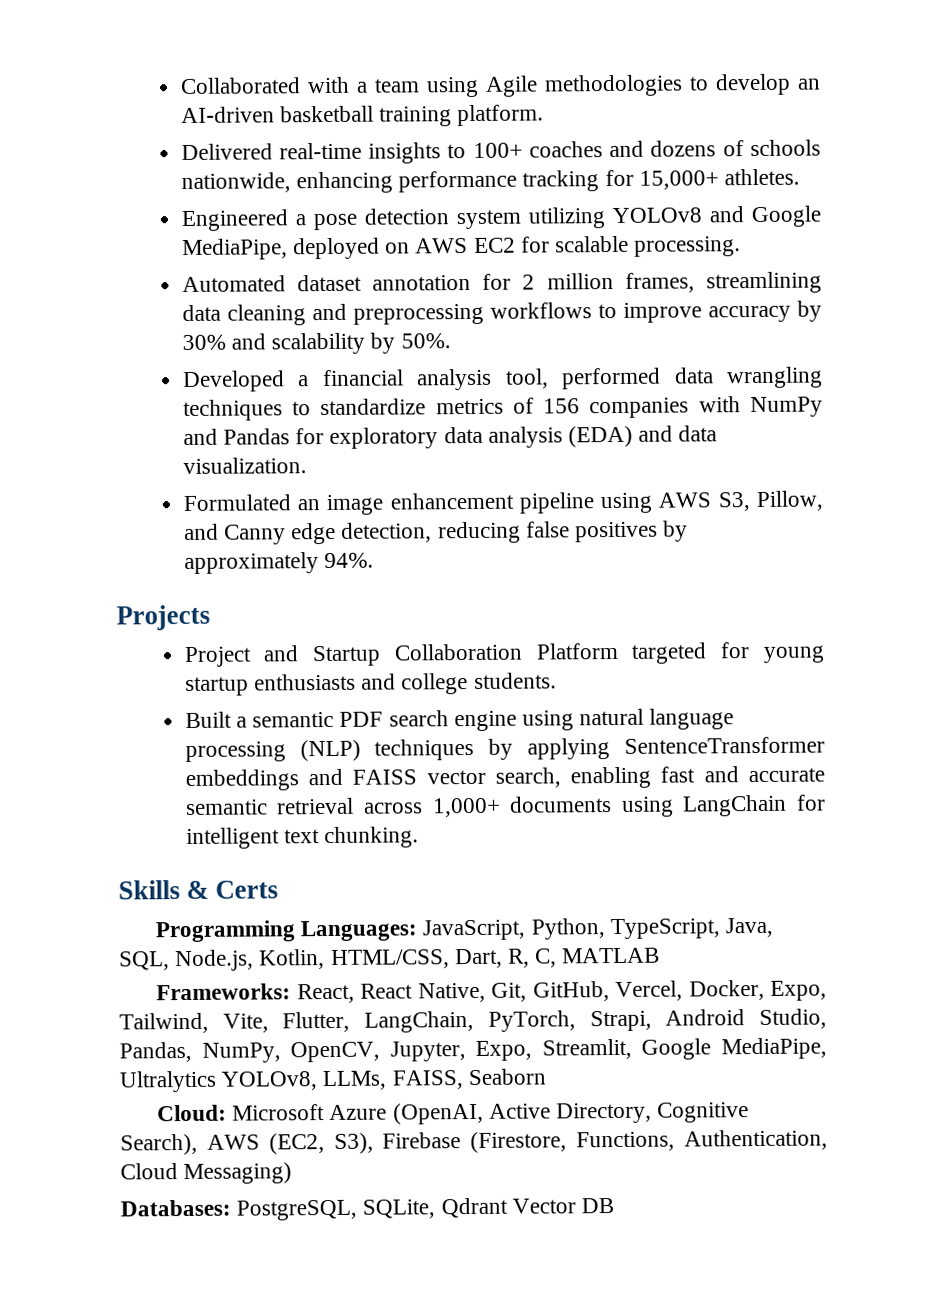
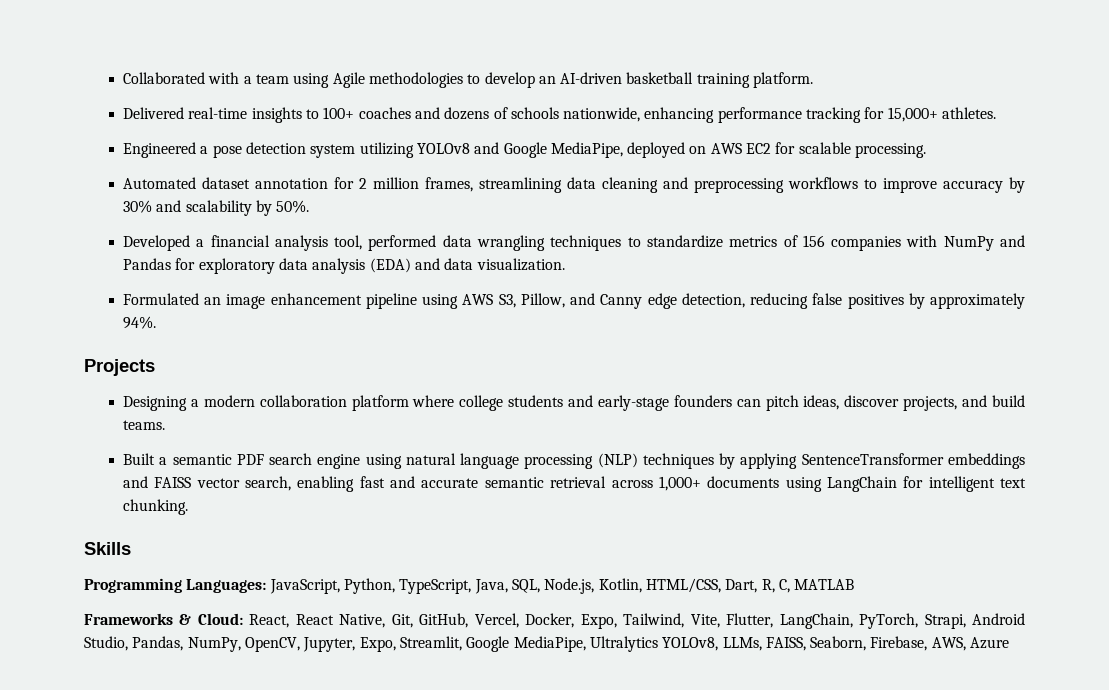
[183,642,825,667] [184,672,557,696] Project and Startup Collaboration Platform targeted for young startup enthusiasts and college students. -> [122,395,1025,411] [122,420,165,430] Designing a modern collaboration platform where college students and early-stage founders can pitch ideas, discover projects, and build teams.
[186,880,279,899] & Certs -> (131, 548) none
[156,983,292,1001] Frameworks: -> [84,613,243,625] Frameworks & Cloud:
[467,1068,546,1086] [157,1102,750,1125] [120,1129,828,1156] [120,1162,293,1185] [120,1197,615,1221] Seaborn // Cloud: Microsoft Azure (OpenAI, Active Directory, Cognitive Search), AWS (EC2, S3), Firebase (Firestore, Functions, Authentication, Cloud Messaging) // Databases: PostgreSQL, SQLite, Qdrant Vector DB -> [810,636,1010,651] Seaborn, Firebase, AWS, Azure

